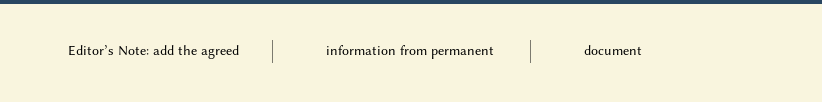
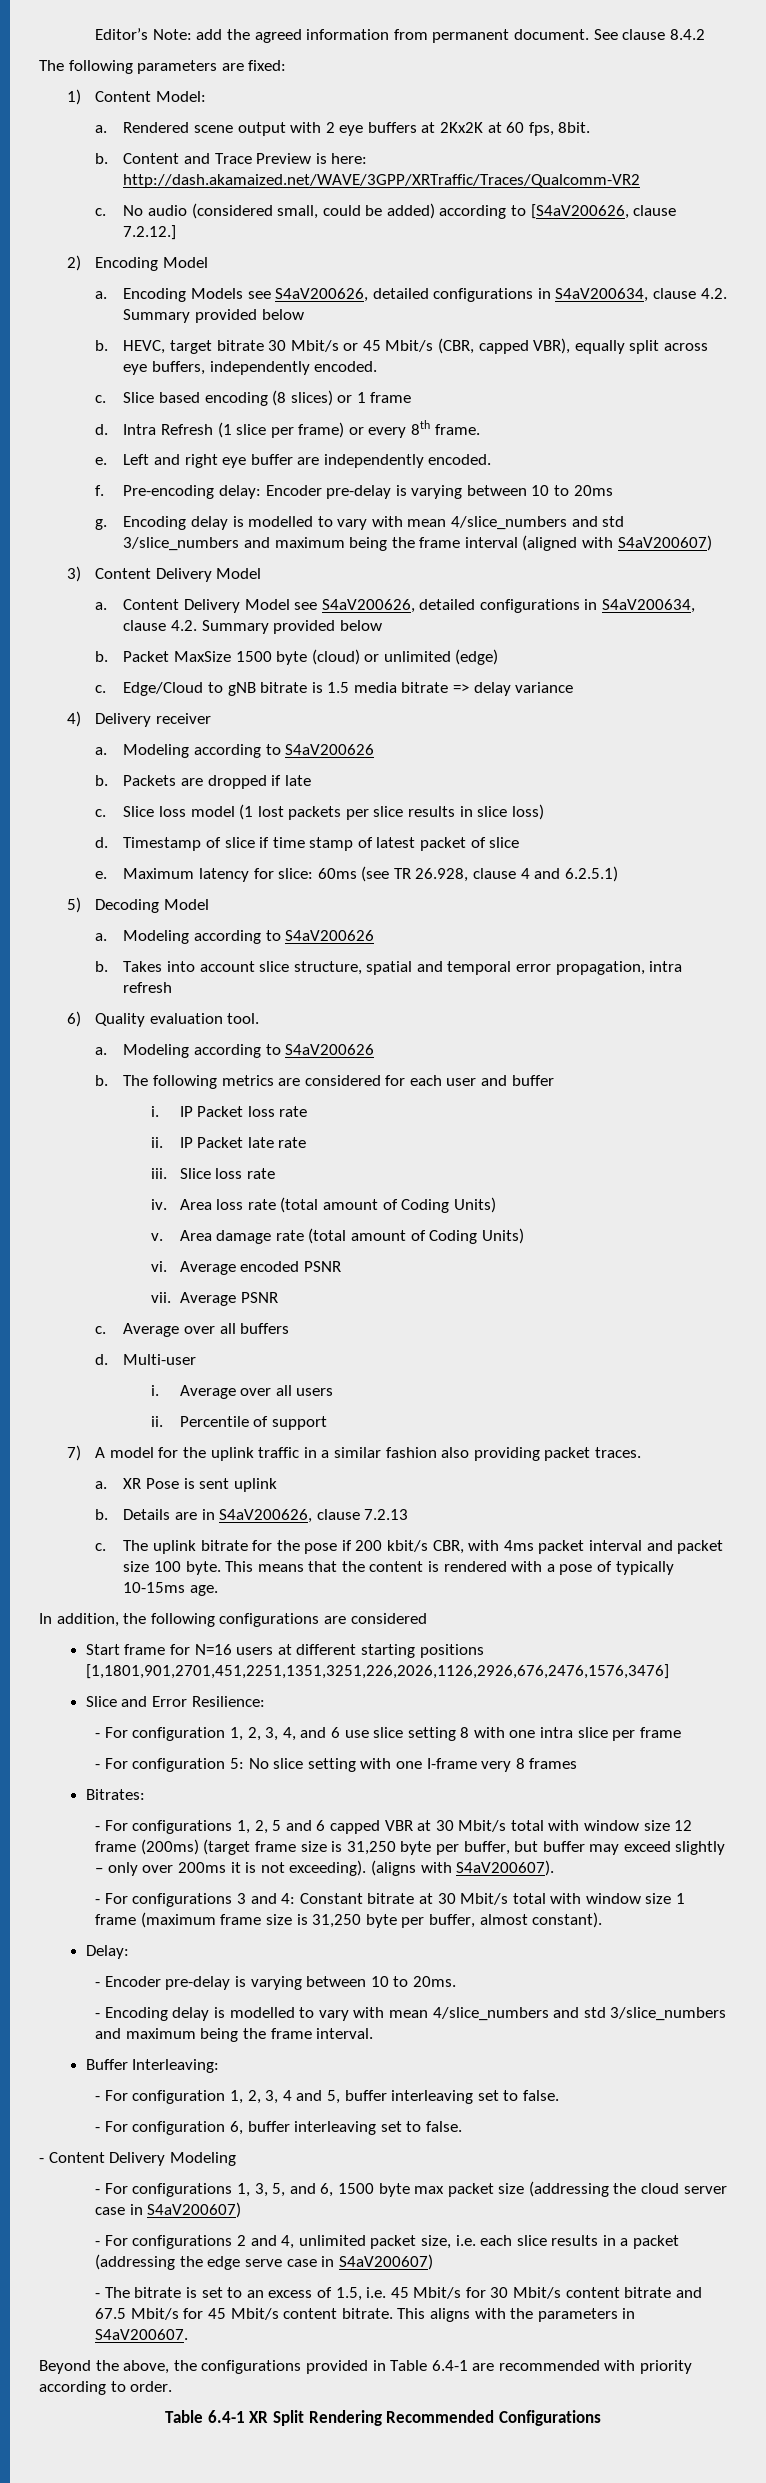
[583,45,642,55] document -> [513,29,705,40] [39,60,287,74] [67,89,206,105] [95,122,591,136] [95,153,368,164] [123,174,641,188] [95,203,677,219] [123,225,177,240] [67,255,208,271] [95,288,727,302] [123,309,304,323] [95,338,708,354] [123,361,378,375] [95,390,412,406] [95,420,480,438] [95,454,492,468] [95,485,613,499] [95,516,625,530] [123,535,712,551] [67,566,262,582] [95,599,696,613] [123,620,382,634] [95,649,499,665] [95,682,574,696] [67,711,211,727] [95,744,375,758] [95,775,311,789] [95,804,544,820] [95,837,520,851] [95,866,618,882] [67,897,209,913] [95,930,375,944] [95,961,683,975] [123,982,173,993] [67,1011,260,1027] [95,1044,375,1058] [95,1075,554,1089] [151,1106,308,1117] [151,1137,307,1148] [151,1168,275,1179] [151,1197,496,1213] [151,1228,524,1244] [151,1261,341,1275] [151,1292,278,1306] [95,1323,290,1337] [95,1354,197,1365] [151,1385,334,1399] [151,1416,327,1430] [67,1445,641,1461] [95,1478,277,1492] [95,1509,409,1523] [95,1540,724,1554] [123,1561,674,1575] [123,1582,218,1596] [39,1613,427,1627] [85,1644,484,1658] [85,1664,669,1679] [85,1696,265,1707] [95,1727,681,1741] [95,1758,578,1772] [85,1789,145,1800] [95,1820,693,1834] [95,1839,726,1855] [95,1860,555,1876] [95,1893,686,1907] [95,1912,603,1928] [85,1945,129,1959] [95,1976,456,1990] [95,2007,727,2021] [95,2028,374,2042] [85,2059,220,2073] [95,2090,559,2104] [95,2121,462,2135] [39,2152,236,2166] [95,2181,727,2197] [95,2202,242,2218] [95,2235,680,2249] [95,2254,433,2270] [95,2287,702,2301] [95,2308,636,2322] [95,2329,189,2340] [39,2360,693,2374] [39,2381,173,2395] [165,2410,601,2426] document. See clause 8.4.2 // The following parameters are fixed: // 1) Content Model: // a. Rendered scene output with 2 eye buffers at 2Kx2K at 60 fps, 8bit. // b. Content and Trace Preview is here: http://dash.akamaized.net/WAVE/3GPP/XRTraffic/Traces/Qualcomm-VR2 // c. No audio (considered small, could be added) according to [S4aV200626, clause 7.2.12.] // 2) Encoding Model // a. Encoding Models see S4aV200626, detailed configurations in S4aV200634, clause 4.2. Summary provided below // b. HEVC, target bitrate 30 Mbit/s or 45 Mbit/s (CBR, capped VBR), equally split across eye buffers, independently encoded. // c. Slice based encoding (8 slices) or 1 frame // d. Intra Refresh (1 slice per frame) or every 8th frame. // e. Left and right eye buffer are independently encoded. // f. Pre-encoding delay: Encoder pre-delay is varying between 10 to 20ms // g. Encoding delay is modelled to vary with mean 4/slice_numbers and std 3/slice_numbers and maximum being the frame interval (aligned with S4aV200607) // 3) Content Delivery Model // a. Content Delivery Model see S4aV200626, detailed configurations in S4aV200634, clause 4.2. Summary provided below // b. Packet MaxSize 1500 byte (cloud) or unlimited (edge) // c. Edge/Cloud to gNB bitrate is 1.5 media bitrate => delay variance // 4) Delivery receiver // a. Modeling according to S4aV200626 // b. Packets are dropped if late // c. Slice loss model (1 lost packets per slice results in slice loss) // d. Timestamp of slice if time stamp of latest packet of slice // e. Maximum latency for slice: 60ms (see TR 26.928, clause 4 and 6.2.5.1) // 5) Decoding Model // a. Modeling according to S4aV200626 // b. Takes into account slice structure, spatial and temporal error propagation, intra refresh // 6) Quality evaluation tool. // a. Modeling according to S4aV200626 // b. The following metrics are considered for each user and buffer // i. IP Packet loss rate // ii. IP Packet late rate // iii. Slice loss rate // iv. Area loss rate (total amount of Coding Units) // v. Area damage rate (total amount of Coding Units) // vi. Average encoded PSNR // vii. Average PSNR // c. Average over all buffers // d. Multi-user // i. Average over all users // ii. Percentile of support // 7) A model for the uplink traffic in a similar fashion also providing packet traces. // a. XR Pose is sent uplink // b. Details are in S4aV200626, clause 7.2.13 // c. The uplink bitrate for the pose if 200 kbit/s CBR, with 4ms packet interval and packet size 100 byte. This means that the content is rendered with a pose of typically 10-15ms age. // In addition, the following configurations are considered // Start frame for N=16 users at different starting positions [1,1801,901,2701,451,2251,1351,3251,226,2026,1126,2926,676,2476,1576,3476] // Slice and Error Resilience: // - For configuration 1, 2, 3, 4, and 6 use slice setting 8 with one intra slice per frame // - For configuration 5: No slice setting with one I-frame very 8 frames // Bitrates: // - For configurations 1, 2, 5 and 6 capped VBR at 30 Mbit/s total with window size 12 frame (200ms) (target frame size is 31,250 byte per buffer, but buffer may exceed slightly – only over 200ms it is not exceeding). (aligns with S4aV200607). // - For configurations 3 and 4: Constant bitrate at 30 Mbit/s total with window size 1 frame (maximum frame size is 31,250 byte per buffer, almost constant). // Delay: // - Encoder pre-delay is varying between 10 to 20ms. // - Encoding delay is modelled to vary with mean 4/slice_numbers and std 3/slice_numbers and maximum being the frame interval. // Buffer Interleaving: // - For configuration 1, 2, 3, 4 and 5, buffer interleaving set to false. // - For configuration 6, buffer interleaving set to false. // - Content Delivery Modeling // - For configurations 1, 3, 5, and 6, 1500 byte max packet size (addressing the cloud server case in S4aV200607) // - For configurations 2 and 4, unlimited packet size, i.e. each slice results in a packet (addressing the edge serve case in S4aV200607) // - The bitrate is set to an excess of 1.5, i.e. 45 Mbit/s for 30 Mbit/s content bitrate and 67.5 Mbit/s for 45 Mbit/s content bitrate. This aligns with the parameters in S4aV200607. // Beyond the above, the configurations provided in Table 6.4-1 are recommended with priority according to order. // Table 6.4-1 XR Split Rendering Recommended Configurations

